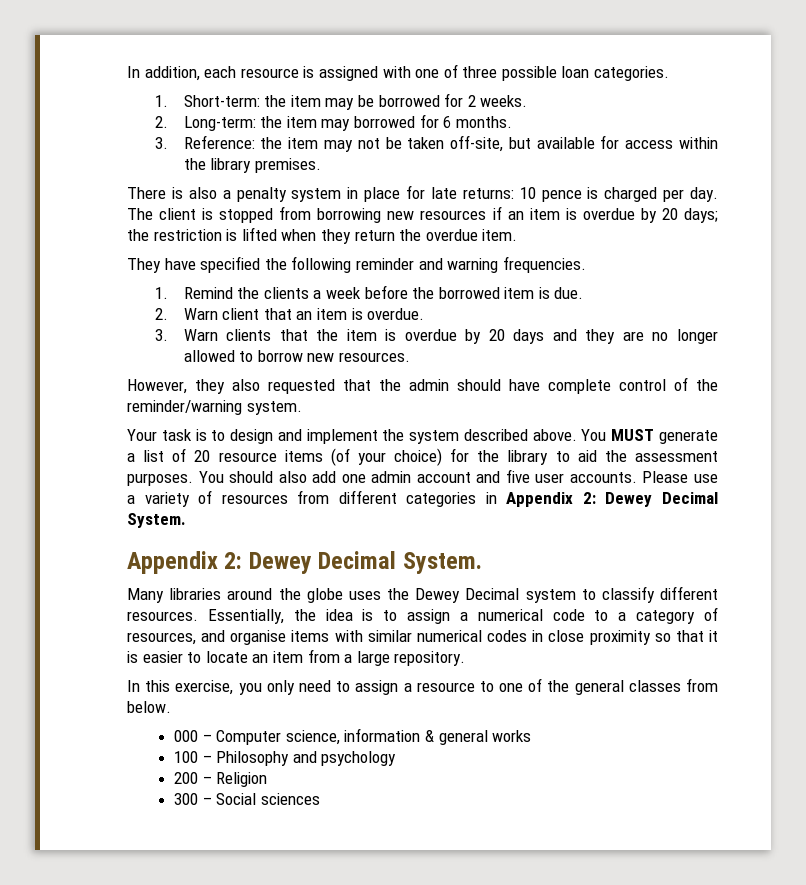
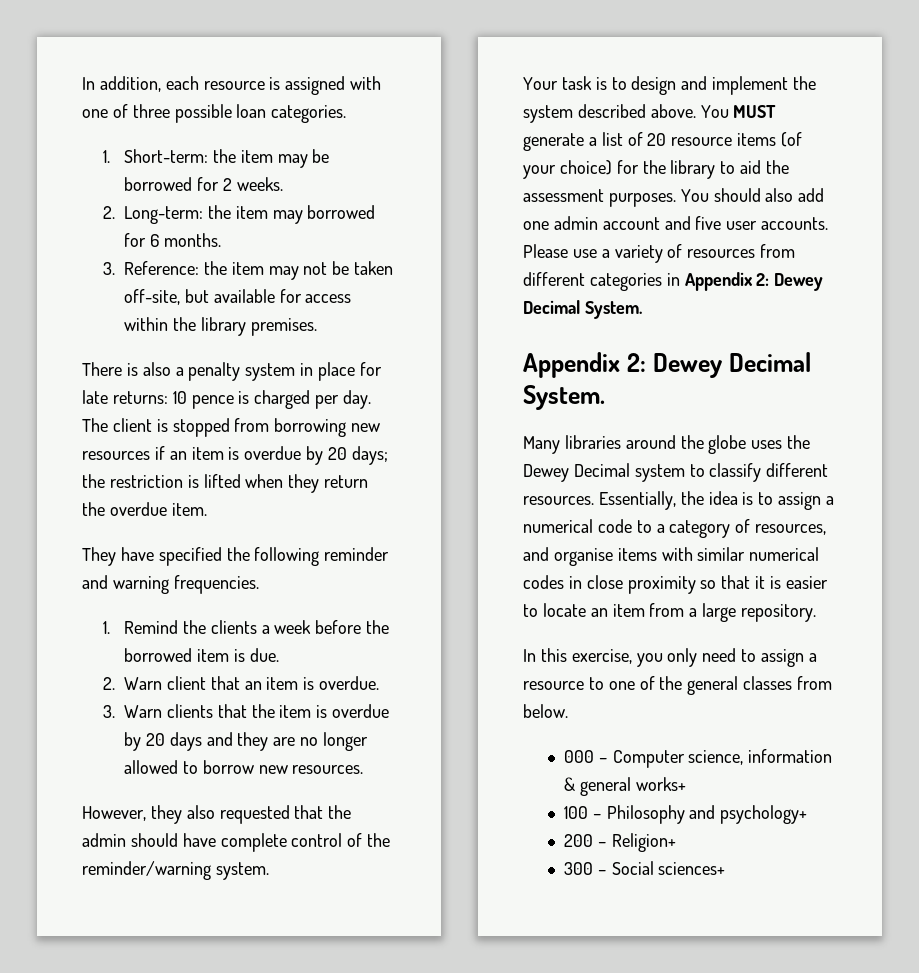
[492,730,532,742] works -> [635,777,686,791] works+
[321,751,397,766] psychology -> [720,805,808,824] psychology+
[216,772,268,787] Religion -> [611,833,676,852] Religion+
[260,793,320,805] sciences -> [658,862,726,875] sciences+

